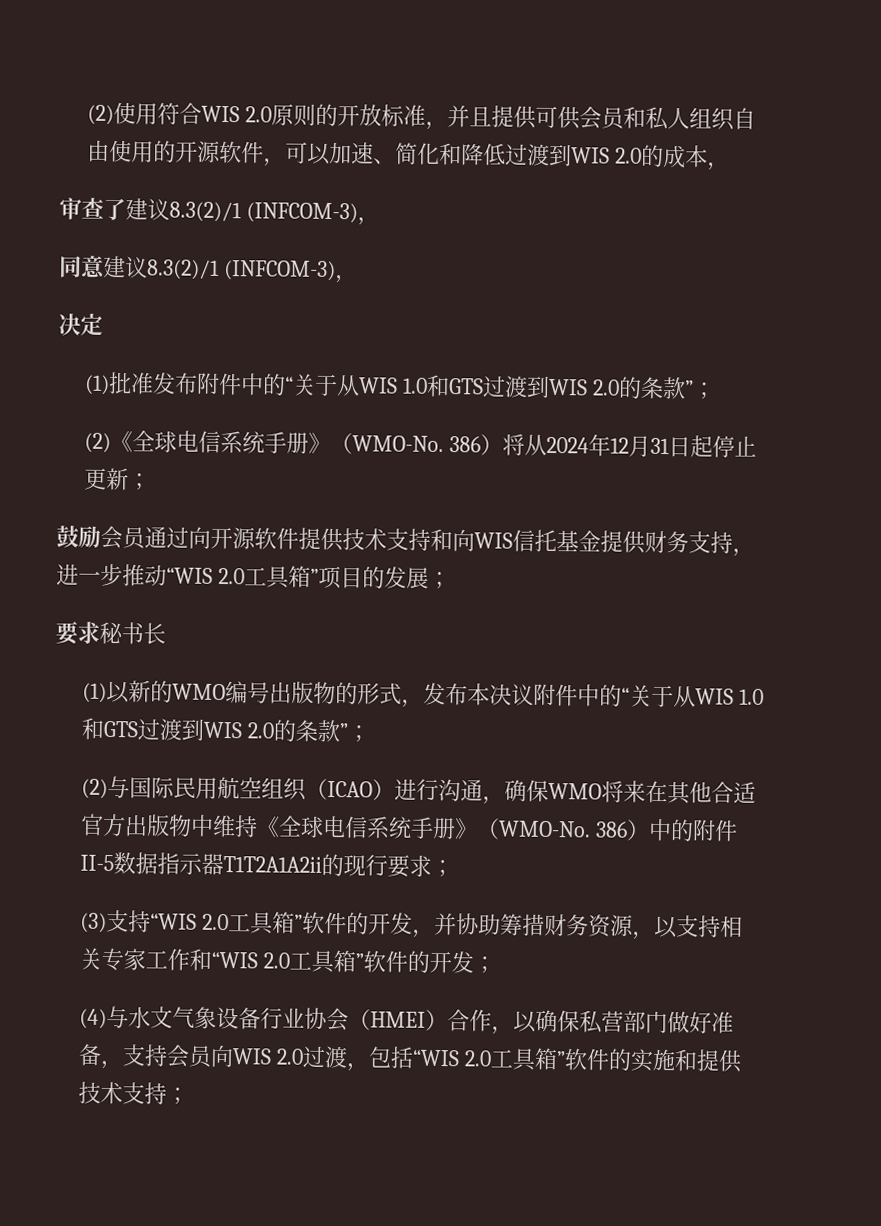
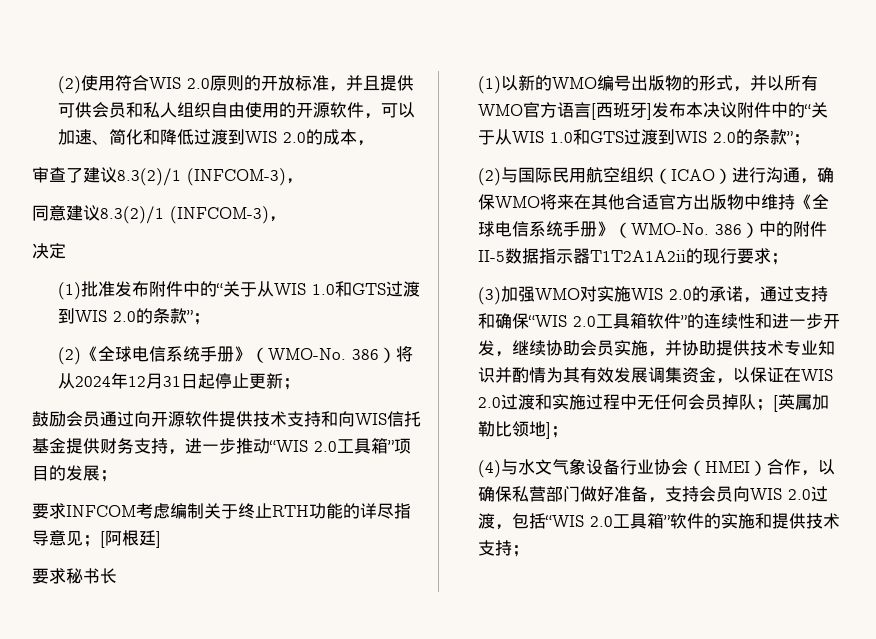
(451, 580) none -> [32,503,411,519] [32,530,161,548] // 要求INFCOM考虑编制关于终止RTH功能的详尽指导意见；[阿根廷]
(425, 703) none -> [749,75,818,91] [477,102,652,120] 并以所有WMO官方语言[西班牙]
[106,909,744,940] [79,947,475,974] 支持“WIS 2.0工具箱”软件的开发，并协助筹措财务资源，以支持相关专家工作和“WIS 2.0工具箱”软件的开发 -> [500,286,828,303] [477,313,840,329] [477,340,835,357] [477,367,833,384] [477,394,829,412] [477,421,551,439] 加强WMO对实施WIS 2.0的承诺，通过支持和确保“WIS 2.0工具箱软件”的连续性和进一步开发，继续协助会员实施，并协助提供技术专业知识并酌情为其有效发展调集资金，以保证在WIS 2.0过渡和实施过程中无任何会员掉队；[英属加勒比领地]

